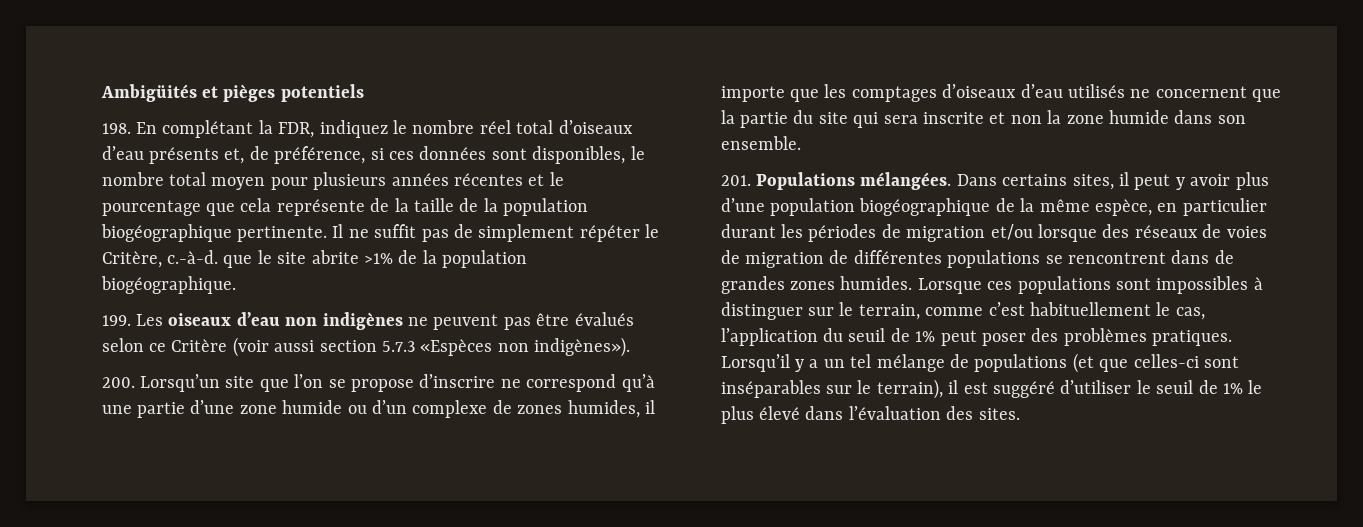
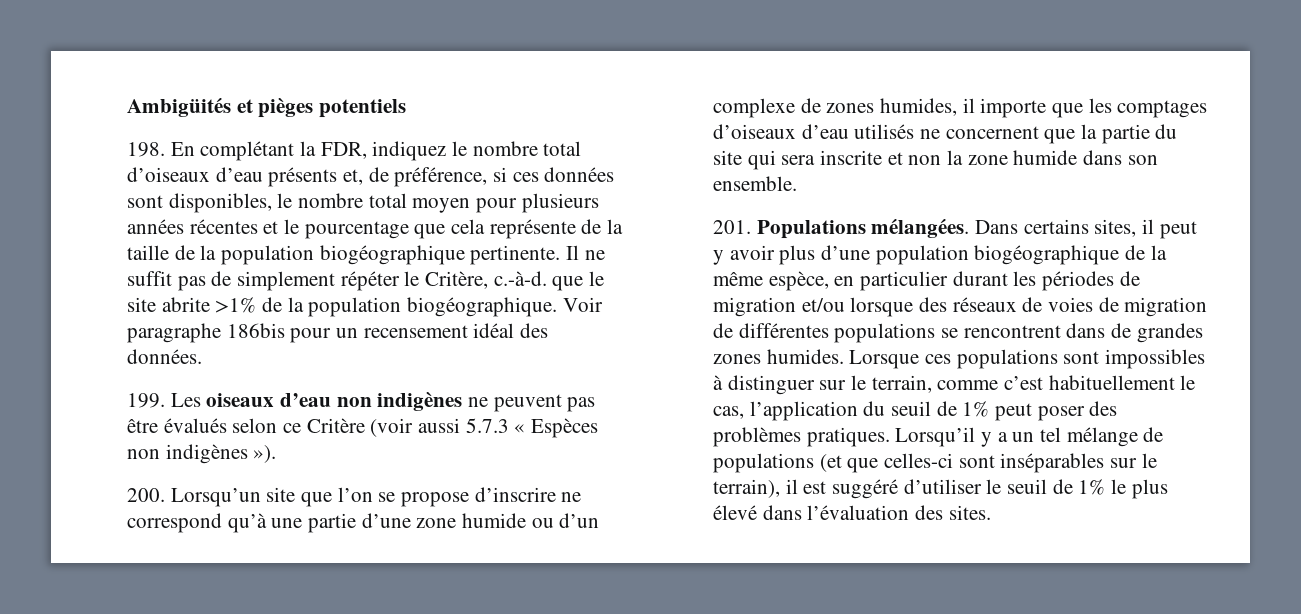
[479,120,511,134] réel -> (538, 148) none
(236, 285) none -> [562,297,603,312] [127,323,549,343] [127,349,203,364] Voir paragraphe 186bis pour un recensement idéal des données.
[319,337,631,357] section 5.7.3 «Espèces non indigènes»). -> [465,418,599,438] [127,444,277,464] 5.7.3 « Espèces non indigènes »).

